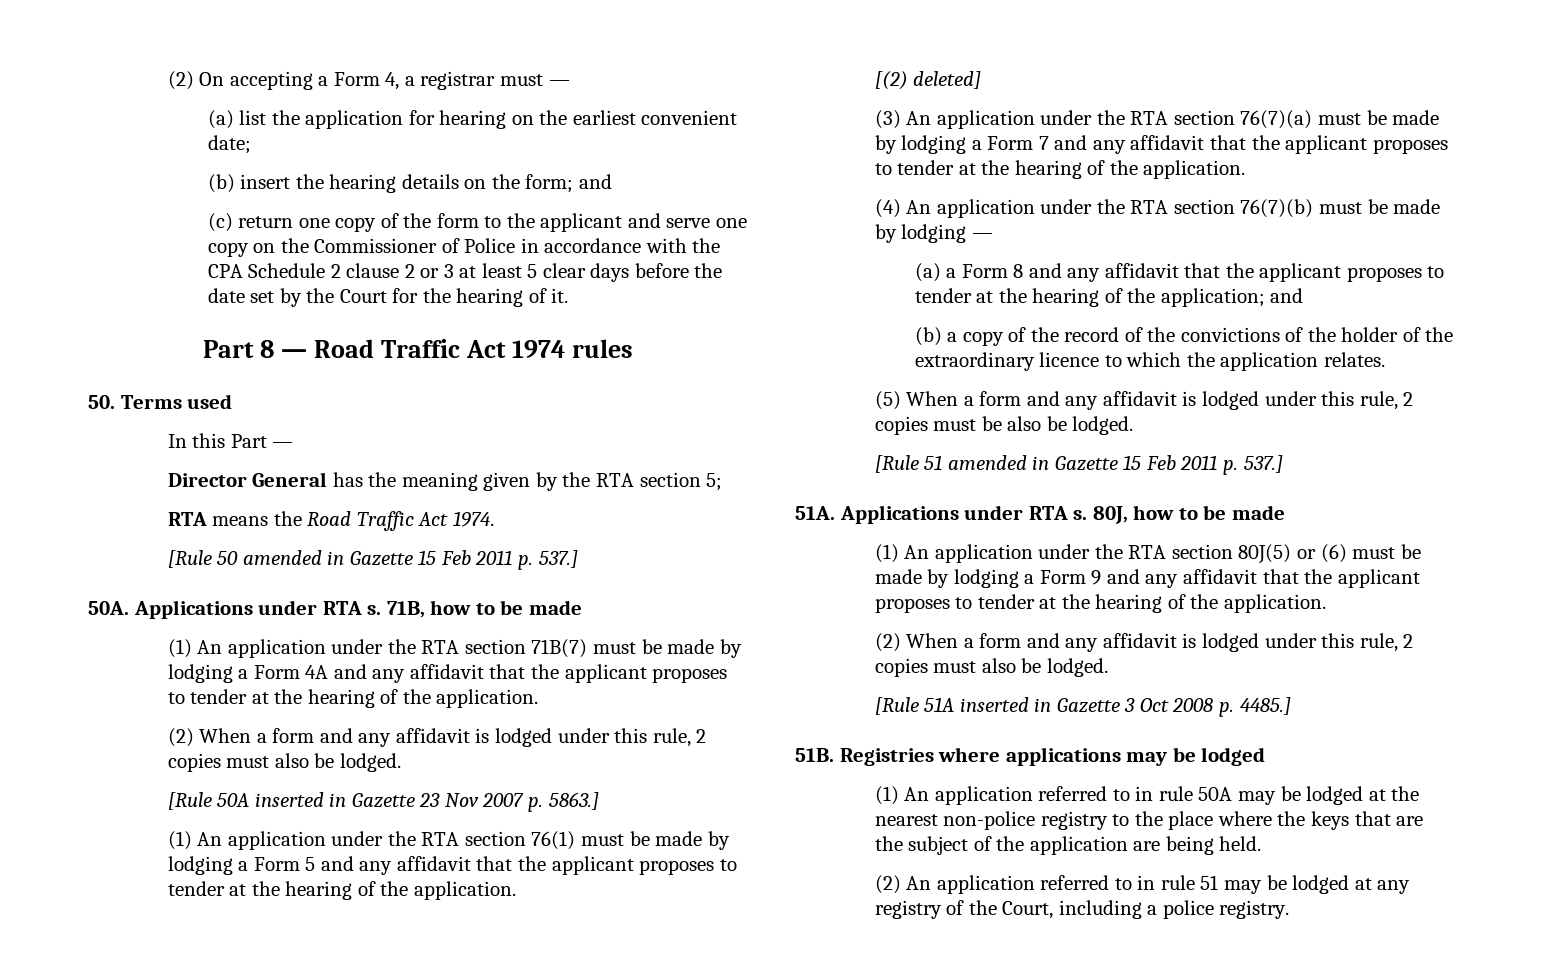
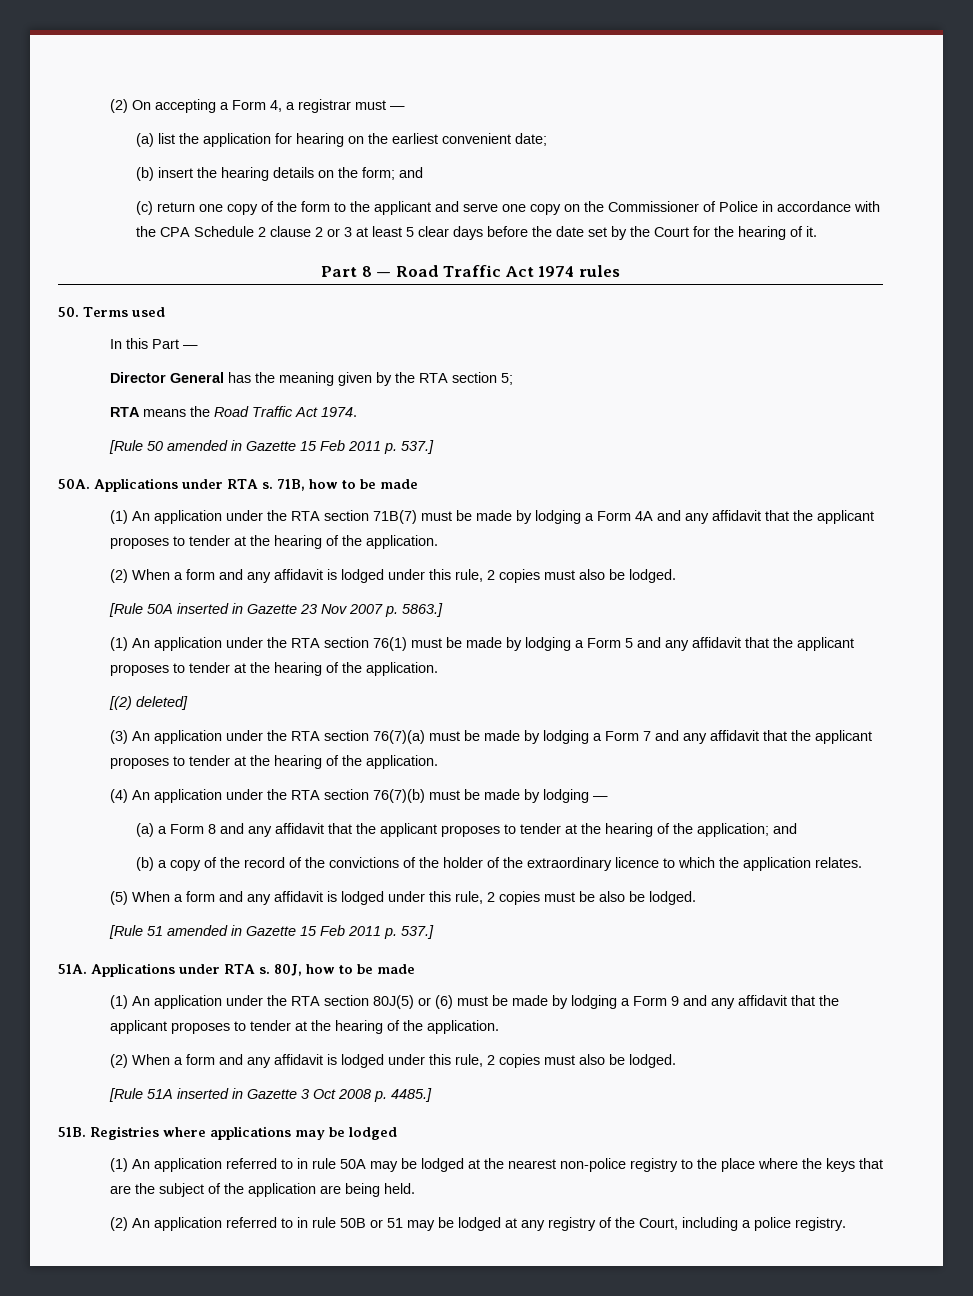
(1195, 882) none -> [339,1218,383,1228] 50B or

